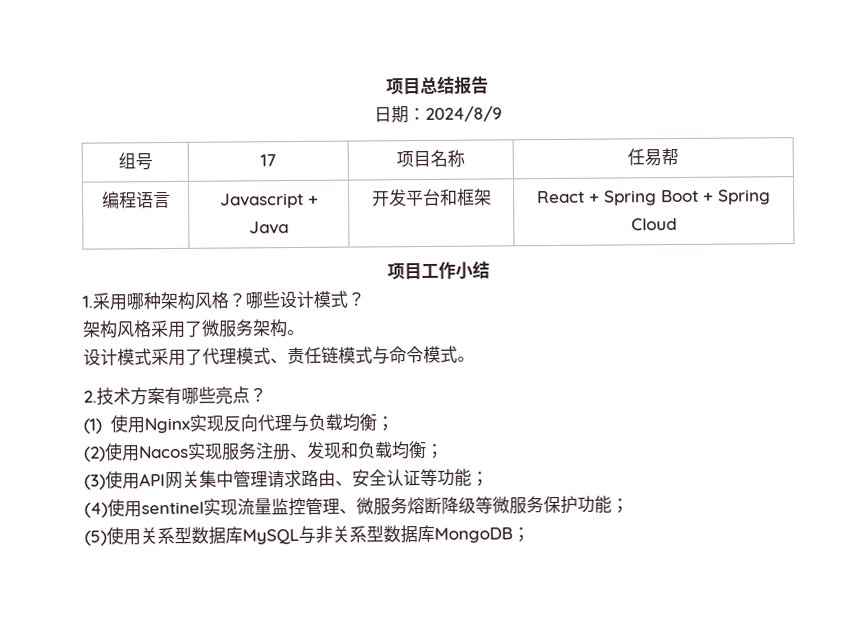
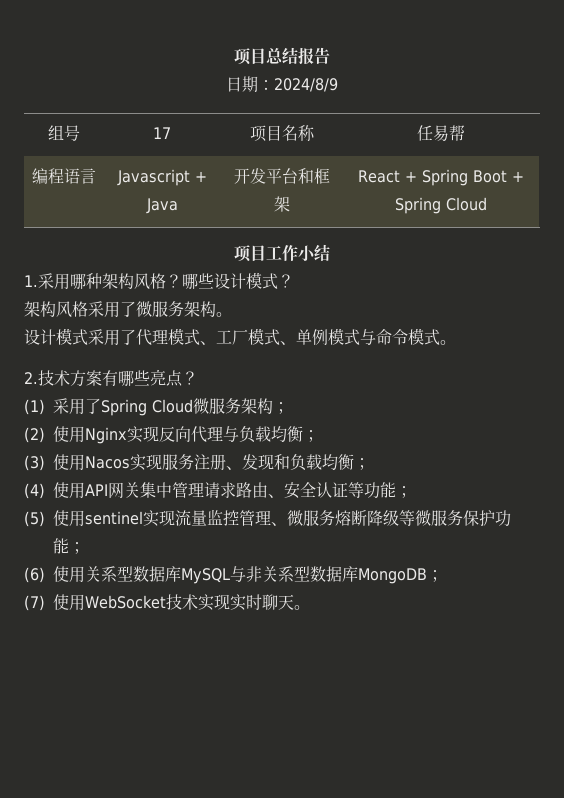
[287,346,339,365] 责任链 -> [216,328,328,345] 工厂模式、单例
(102, 426) none -> [53,398,289,416] [24,427,45,443] 采用了Spring Cloud微服务架构； // (2)
[84,446,106,462] (2) -> [24,455,45,471] (3)
[84,474,106,490] (3) -> [24,483,45,499] (4)
[84,502,108,518] (4) -> [24,511,45,527] (5)
[84,530,107,546] (5) -> [24,567,45,583] (6)
(530, 535) none -> [24,594,310,611] // (7)使用WebSocket技术实现实时聊天。

